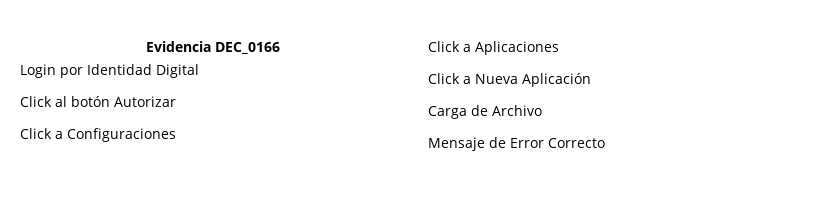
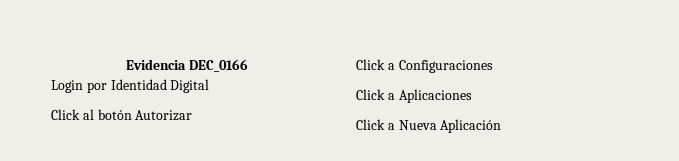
[428,105,542,119] [428,137,605,151] // Carga de Archivo // Mensaje de Error Correcto -> (502, 126) none

